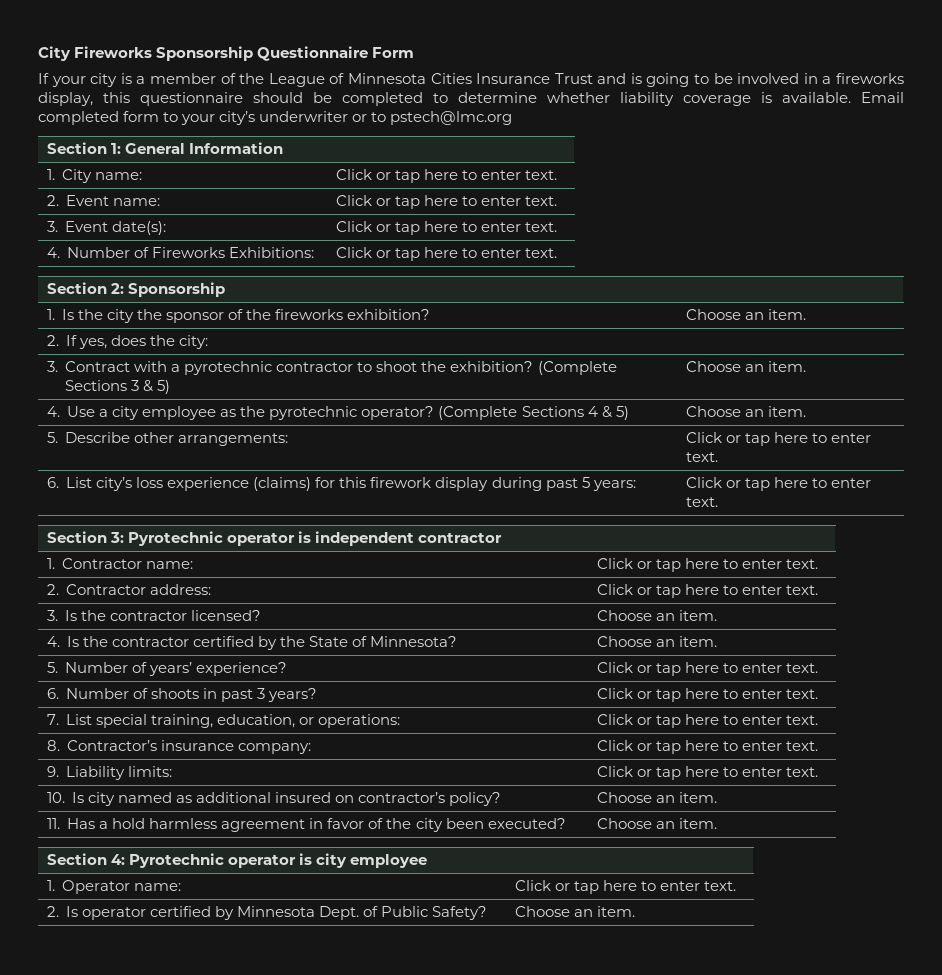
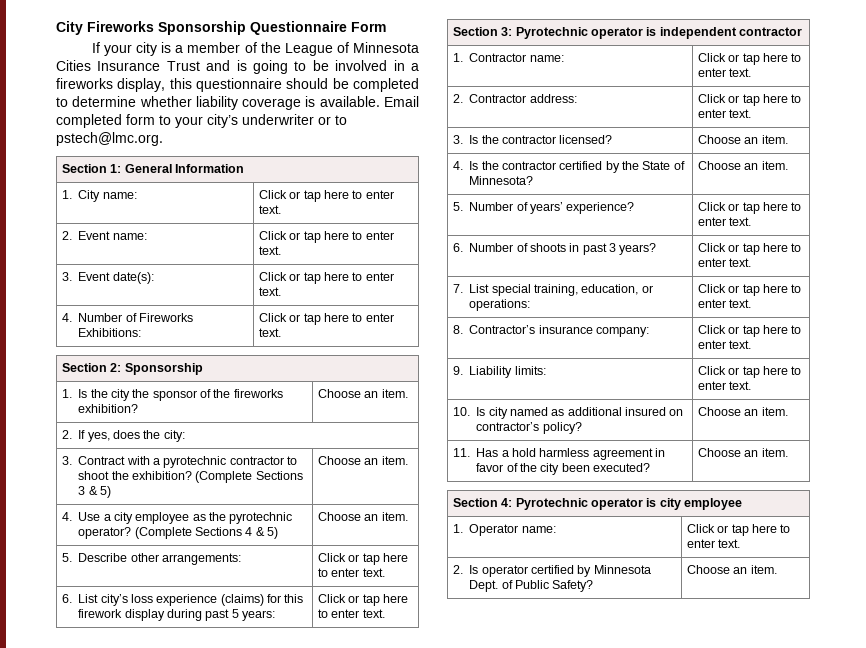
[390,111,513,125] pstech@lmc.org -> [56,132,163,146] pstech@lmc.org.

